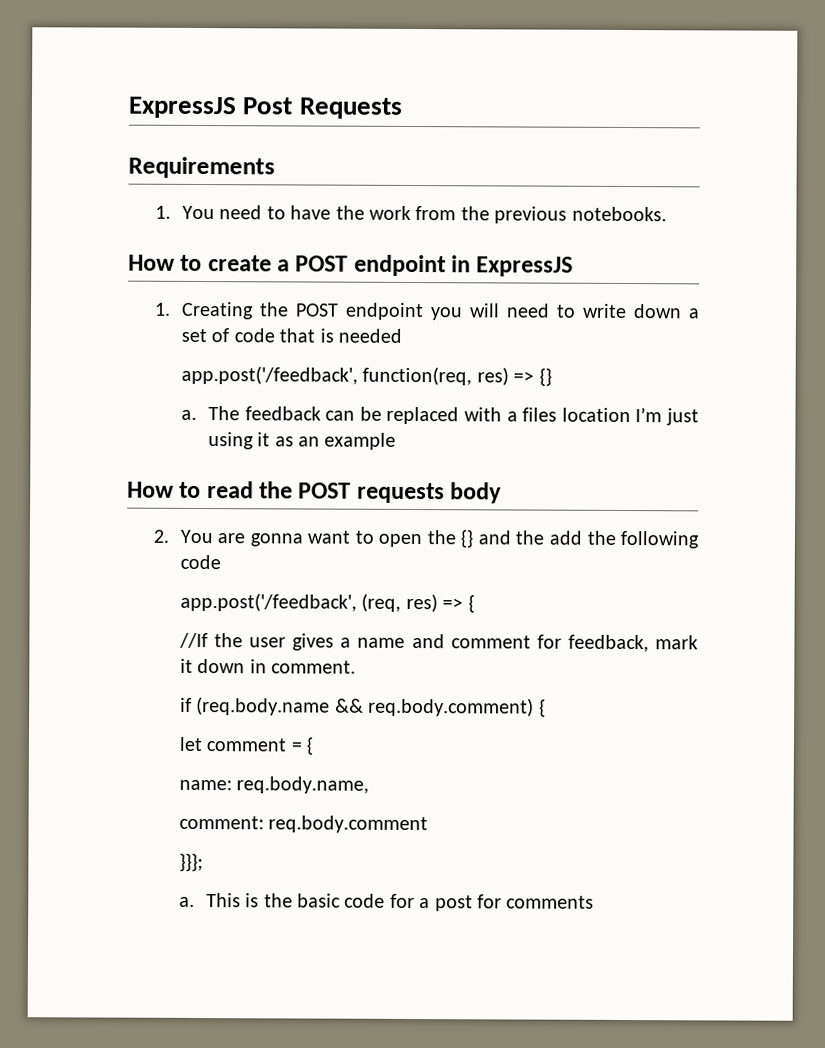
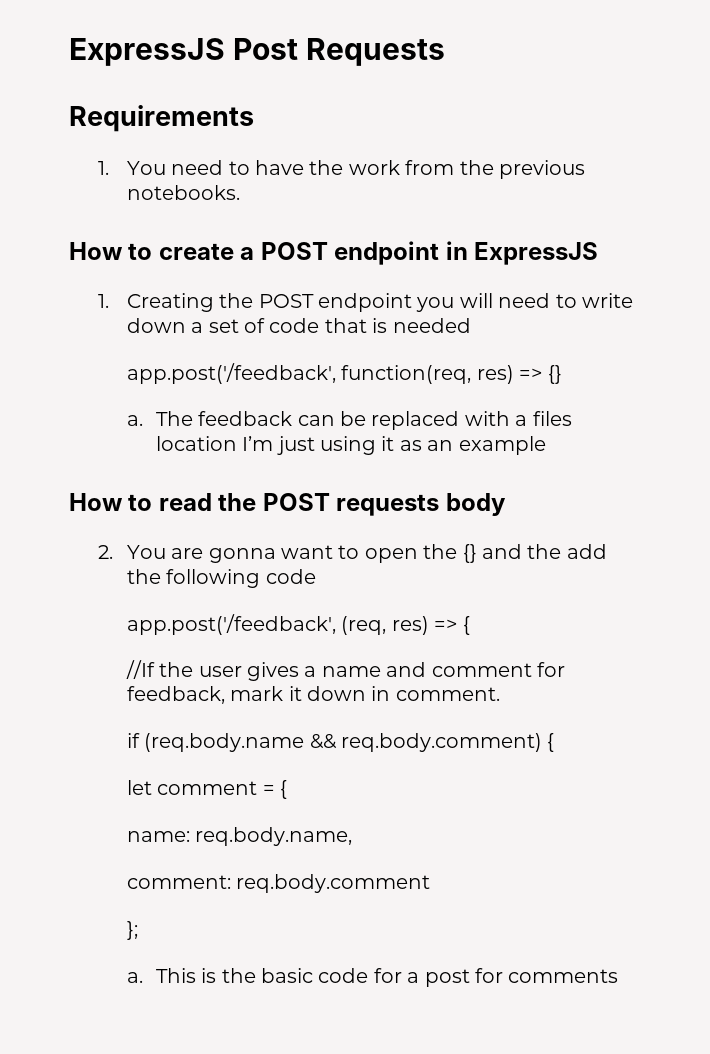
[178,852,203,873] }}}; -> [126,921,138,940] };

